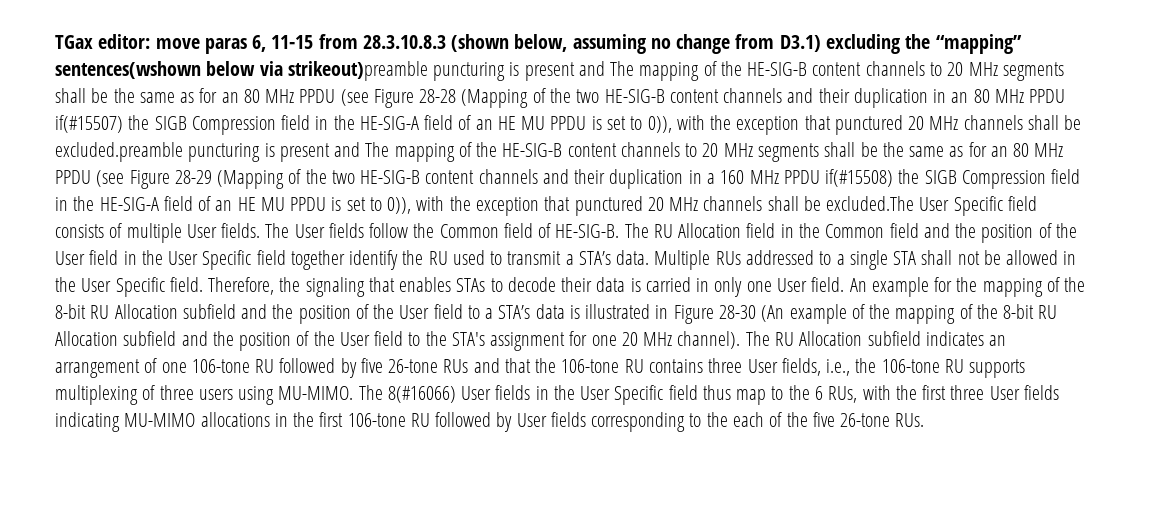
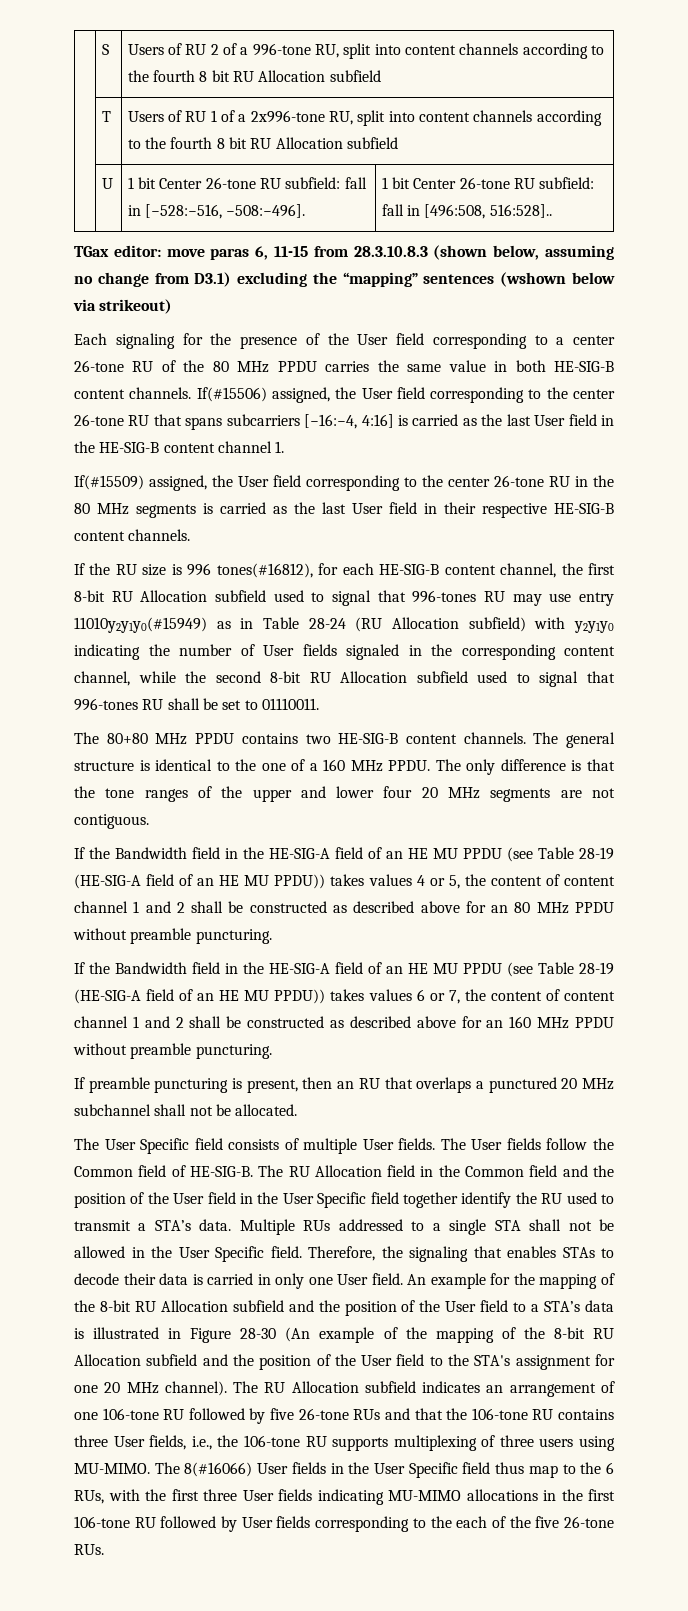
(55, 42) none -> [101,44,109,55] [127,43,604,59] [127,70,381,82] [101,111,111,122] [127,110,602,126] [127,137,399,149] [101,178,113,189] [127,177,367,189] [127,204,306,219] [381,177,595,189] [381,204,552,219] | S | Users of RU 2 of a 996-tone RU, split into content channels according to the fourth 8 bit RU Allocation subfield // | T | Users of RU 1 of a 2x996-tone RU, split into content channels according to the fourth 8 bit RU Allocation subfield // | U | 1 bit Center 26-tone RU subfield: fall in [−528:−516, −508:−496]. | 1 bit Center 26-tone RU subfield: fall in [496:508, 516:528].. //
[55,61,1064,81] [55,88,1066,108] [55,115,276,135] sentences(wshown below via strikeout)preamble puncturing is present and The mapping of the HE-SIG-B content channels to 20 MHz segments shall be the same as for an 80 MHz PPDU (see Figure 28-28 (Mapping of the two HE-SIG-B content channels and their duplication in an 80 MHz PPDU if(#15507) the SIGB Compression -> [423,272,615,287] [73,299,173,314] [74,333,615,349] [74,360,614,373] [74,387,616,403] [74,414,615,430] [74,441,285,453] [74,475,614,491] [74,502,614,518] [74,529,191,541] [74,563,615,578] [74,590,615,606] [74,617,614,633] [74,644,615,660] [74,671,616,687] [74,698,319,711] [74,732,615,748] [74,759,616,775] [74,786,616,802] [74,814,149,829] [74,847,187,859] sentences (wshown below via strikeout) // Each signaling for the presence of the User field corresponding to a center 26-tone RU of the 80 MHz PPDU carries the same value in both HE-SIG-B content channels. If(#15506) assigned, the User field corresponding to the center 26-tone RU that spans subcarriers [−16:−4, 4:16] is carried as the last User field in the HE-SIG-B content channel 1. // If(#15509) assigned, the User field corresponding to the center 26-tone RU in the 80 MHz segments is carried as the last User field in their respective HE-SIG-B content channels. // If the RU size is 996 tones(#16812), for each HE-SIG-B content channel, the first 8-bit RU Allocation subfield used to signal that 996-tones RU may use entry 11010y2y1y0(#15949) as in Table 28-24 (RU Allocation subfield) with y2y1y0 indicating the number of User fields signaled in the corresponding content channel, while the second 8-bit RU Allocation subfield used to signal that 996-tones RU shall be set to 01110011. // The 80+80 MHz PPDU contains two HE-SIG-B content channels. The general structure is identical to the one of a 160 MHz PPDU. The only difference is that the tone ranges of the upper and lower four 20 MHz segments are not contiguous. // If the Bandwidth
[591,115,1082,135] [55,142,1064,162] [55,169,1046,189] is set to 0)), with the exception that punctured 20 MHz channels shall be excluded.preamble puncturing is present and The mapping of the HE-SIG-B content channels to 20 MHz segments shall be the same as for an 80 MHz PPDU (see Figure 28-29 (Mapping of the two HE-SIG-B content channels and their duplication in a 160 MHz PPDU if(#15508) the SIGB Compression -> [507,847,614,862] [74,874,615,889] [74,901,614,914] [73,928,272,944] [74,962,187,974] (see Table 28-19 (HE-SIG-A field of an HE MU PPDU)) takes values 4 or 5, the content of content channel 1 and 2 shall be constructed as described above for an 80 MHz PPDU without preamble puncturing. // If the Bandwidth
[331,196,915,216] is set to 0)), with the exception that punctured 20 MHz channels shall be excluded.The -> [507,962,614,977] [74,989,615,1004] [74,1016,614,1029] [73,1043,272,1059] [74,1077,614,1093] [74,1104,298,1116] [74,1138,99,1150] (see Table 28-19 (HE-SIG-A field of an HE MU PPDU)) takes values 6 or 7, the content of content channel 1 and 2 shall be constructed as described above for an 160 MHz PPDU without preamble puncturing. // If preamble puncturing is present, then an RU that overlaps a punctured 20 MHz subchannel shall not be allocated. // The

